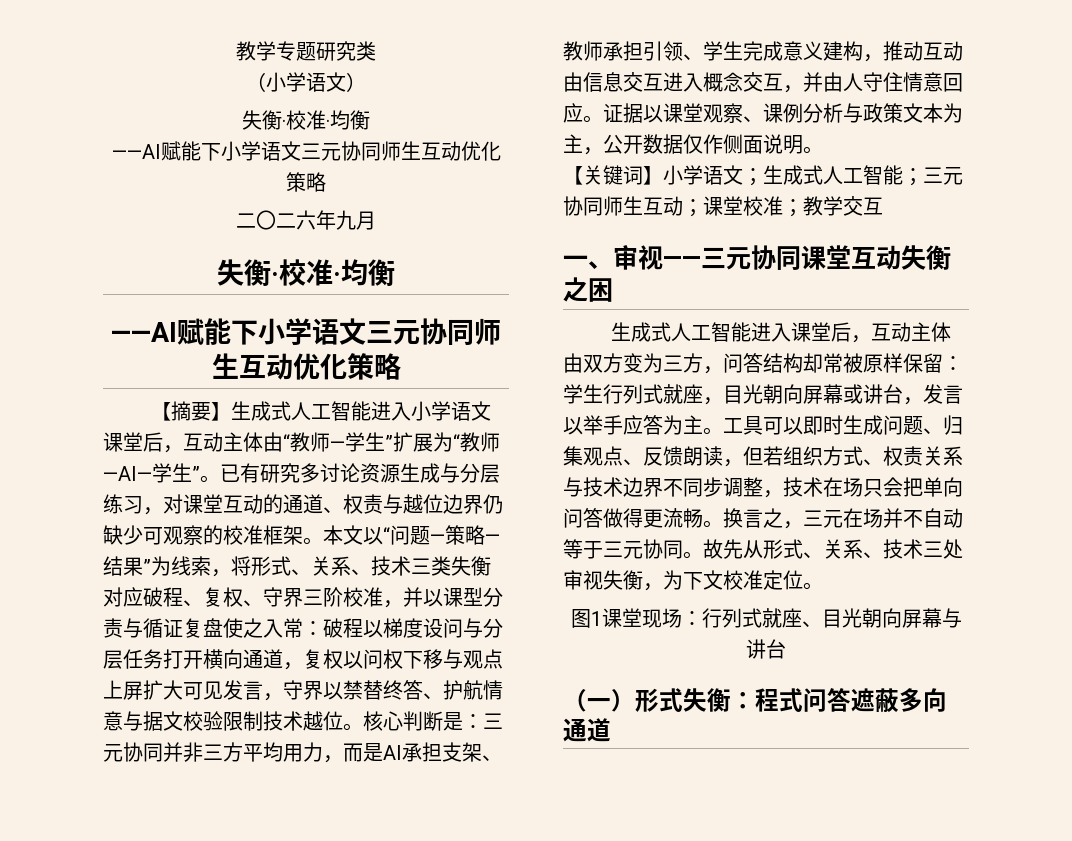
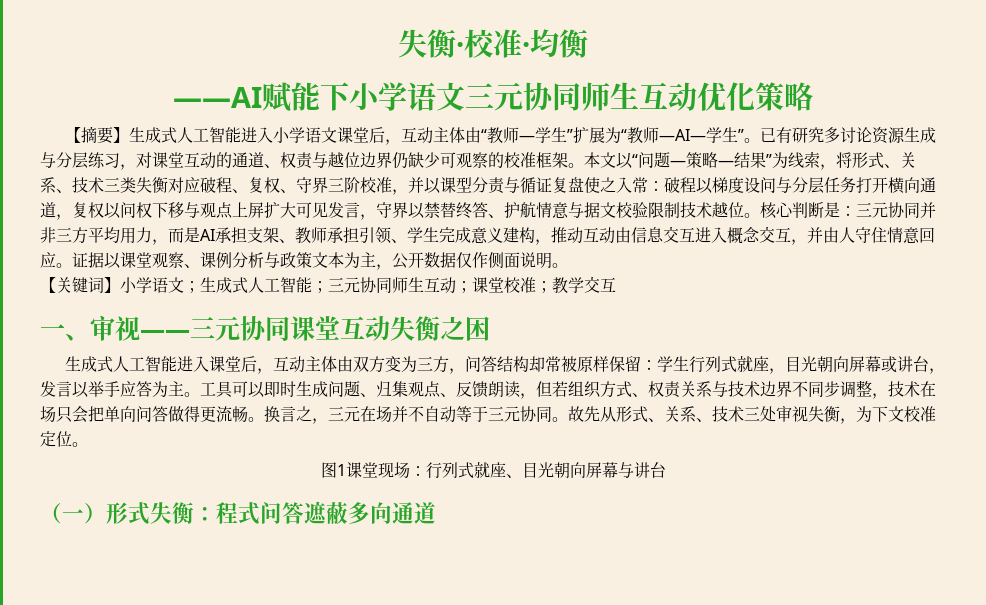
[236,41,376,61] [246,72,366,92] [242,110,370,130] [111,141,501,161] [286,172,326,192] [236,210,376,230] 教学专题研究类 // （小学语文） // 失衡·校准·均衡 // ——AI赋能下小学语文三元协同师生互动优化策略 // 二〇二六年九月 // -> (398, 43) none

